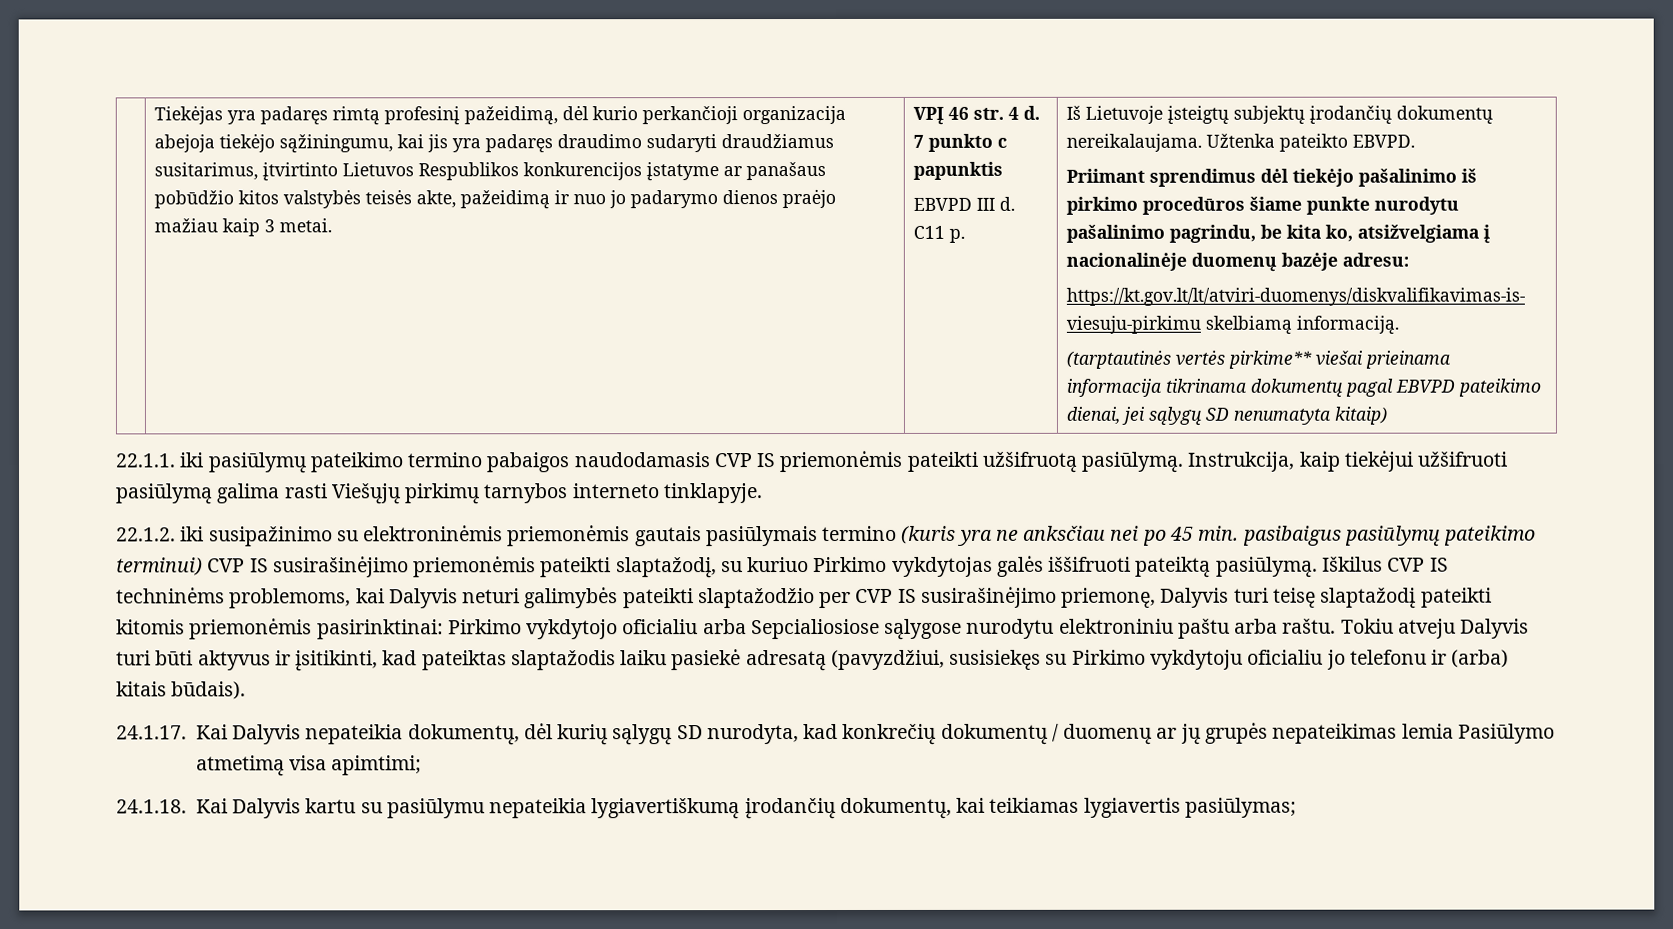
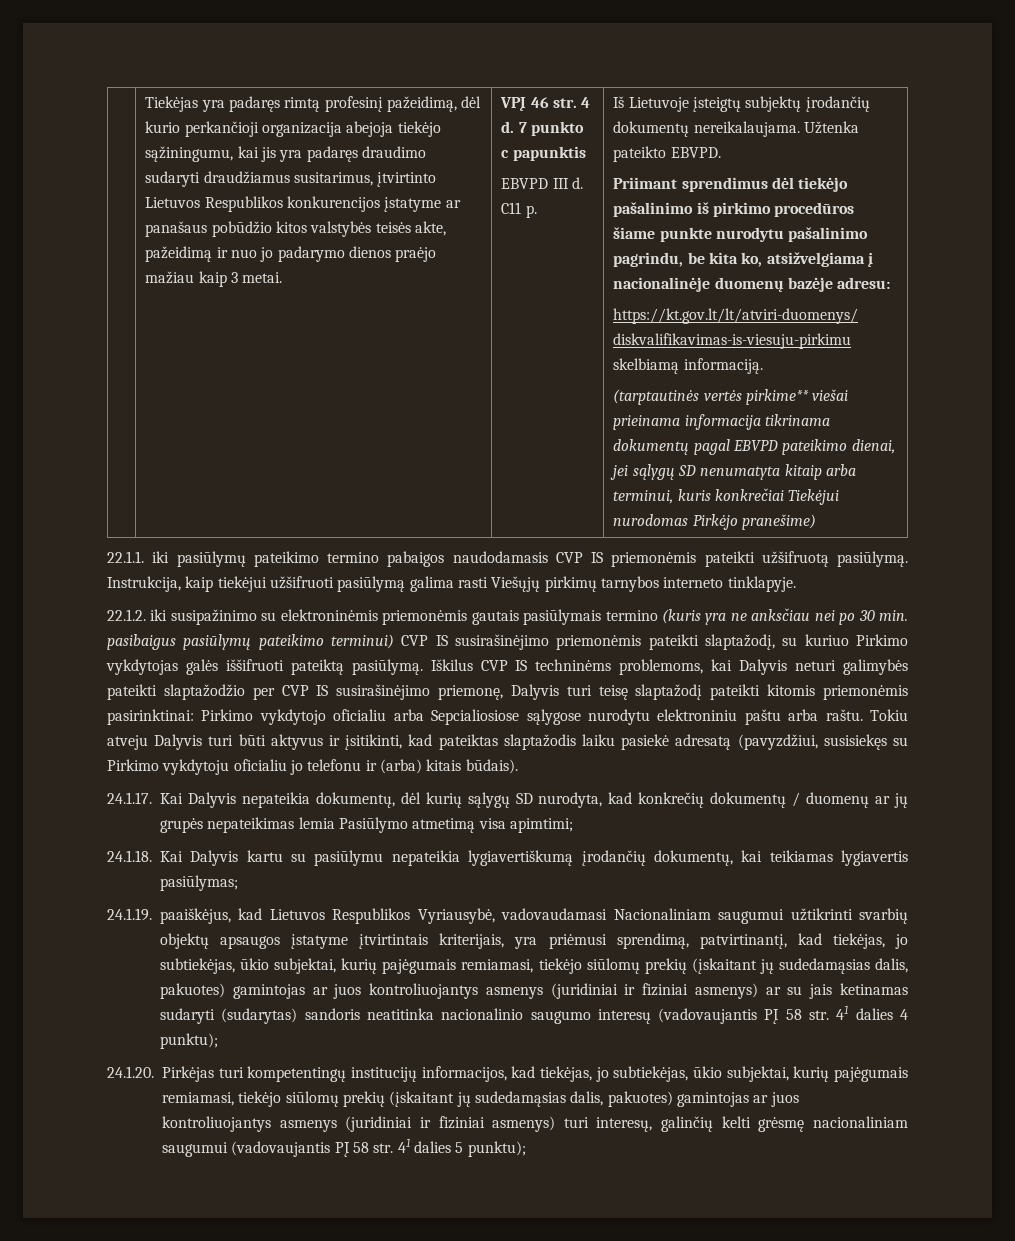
[1333,406,1387,425] kitaip) -> [784,464,857,480] [613,488,840,505] [613,514,817,530] kitaip arba terminui, kuris konkrečiai Tiekėjui nurodomas Pirkėjo pranešime)
[1169,526,1194,541] 45 -> [858,610,875,621] 30
(1297, 807) none -> [107,908,909,924] [160,933,909,949] [160,958,909,974] [160,983,908,999] [160,1005,908,1024] [160,1033,218,1049] [107,1066,908,1082] [162,1091,799,1107] [162,1116,908,1132] [162,1138,526,1157] // 24.1.19. paaiškėjus, kad Lietuvos Respublikos Vyriausybė, vadovaudamasi Nacionaliniam saugumui užtikrinti svarbių objektų apsaugos įstatyme įtvirtintais kriterijais, yra priėmusi sprendimą, patvirtinantį, kad tiekėjas, jo subtiekėjas, ūkio subjektai, kurių pajėgumais remiamasi, tiekėjo siūlomų prekių (įskaitant jų sudedamąsias dalis, pakuotes) gamintojas ar juos kontroliuojantys asmenys (juridiniai ir fiziniai asmenys) ar su jais ketinamas sudaryti (sudarytas) sandoris neatitinka nacionalinio saugumo interesų (vadovaujantis PĮ 58 str. 41 dalies 4 punktu); // 24.1.20. Pirkėjas turi kompetentingų institucijų informacijos, kad tiekėjas, jo subtiekėjas, ūkio subjektai, kurių pajėgumais remiamasi, tiekėjo siūlomų prekių (įskaitant jų sudedamąsias dalis, pakuotes) gamintojas ar juos kontroliuojantys asmenys (juridiniai ir fiziniai asmenys) turi interesų, galinčių kelti grėsmę nacionaliniam saugumui (vadovaujantis PĮ 58 str. 41 dalies 5 punktu);

